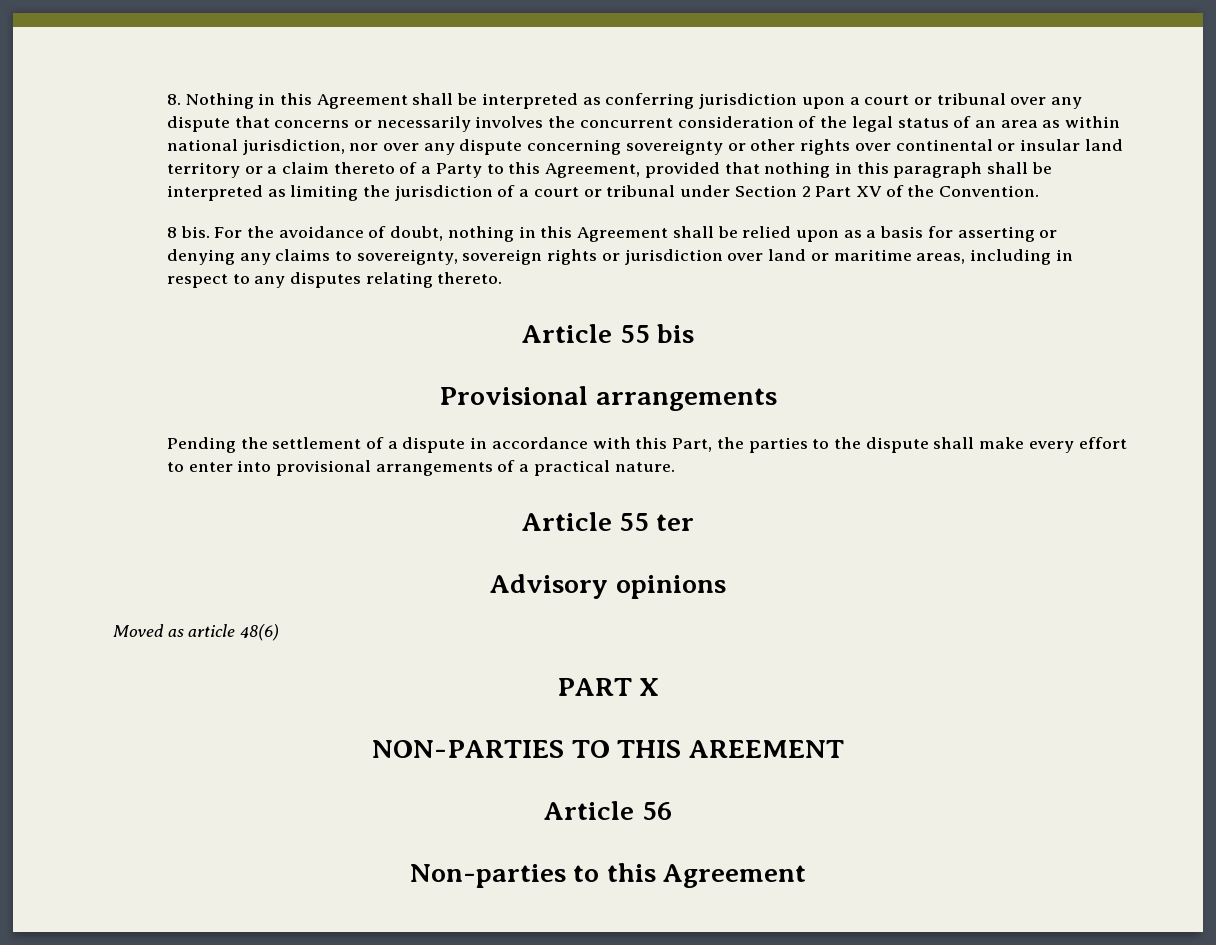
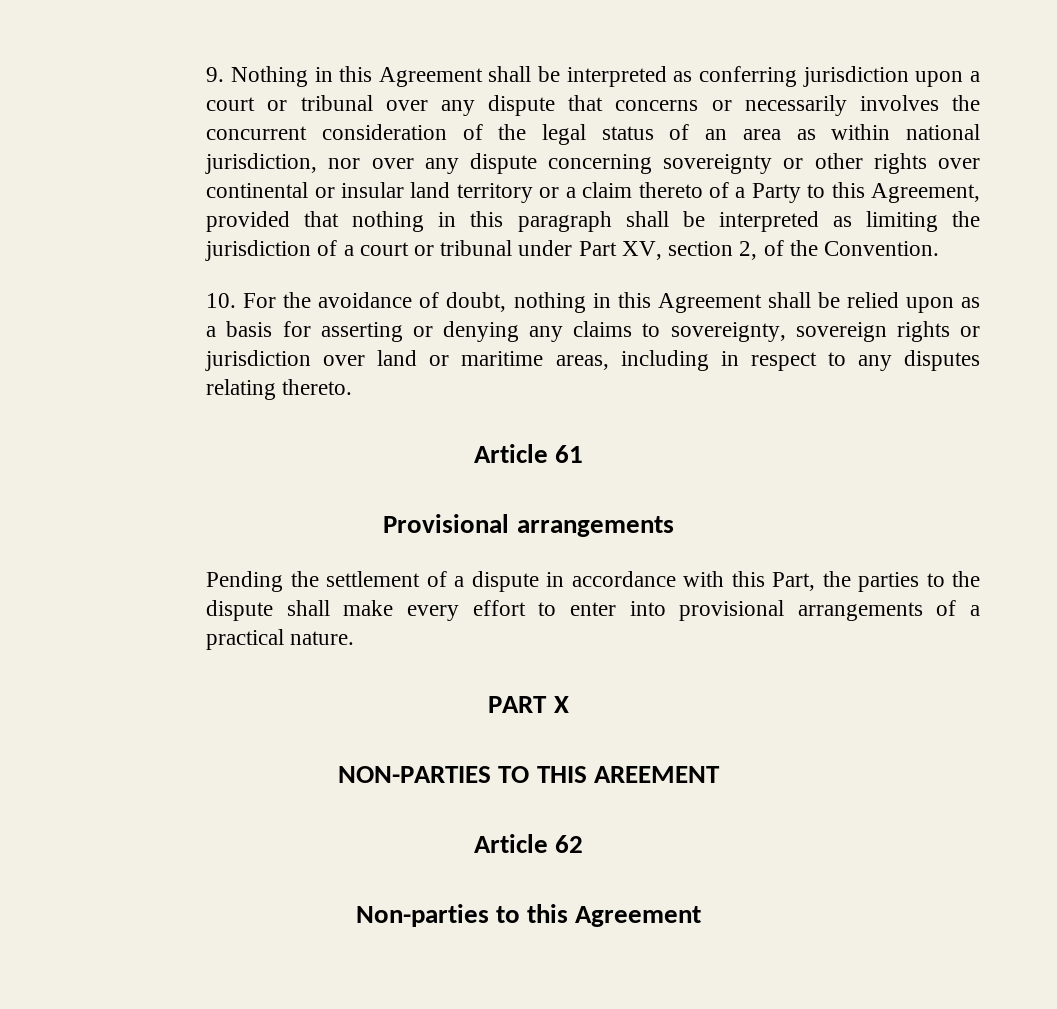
[166,94,181,105] 8. -> [206,67,225,82] 9.
[734,185,882,197] Section 2 Part XV -> [578,241,758,260] Part XV, section 2,
[166,226,210,238] 8 bis. -> [206,293,237,308] 10.
[619,324,694,343] 55 bis -> [555,445,584,463] 61
[521,512,695,531] [490,574,726,599] [112,624,280,641] // Article 55 ter // Advisory opinions // Moved as article 48(6) -> (355, 638) none
[641,802,672,820] 56 -> [555,835,584,853] 62

